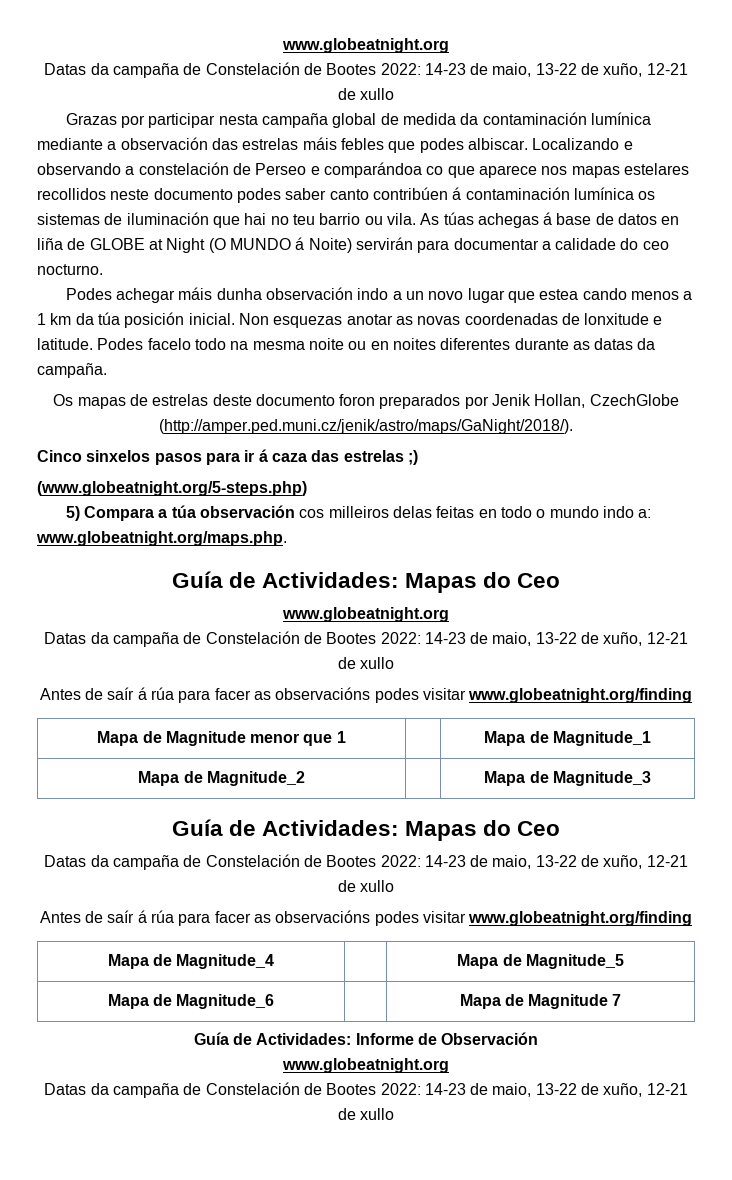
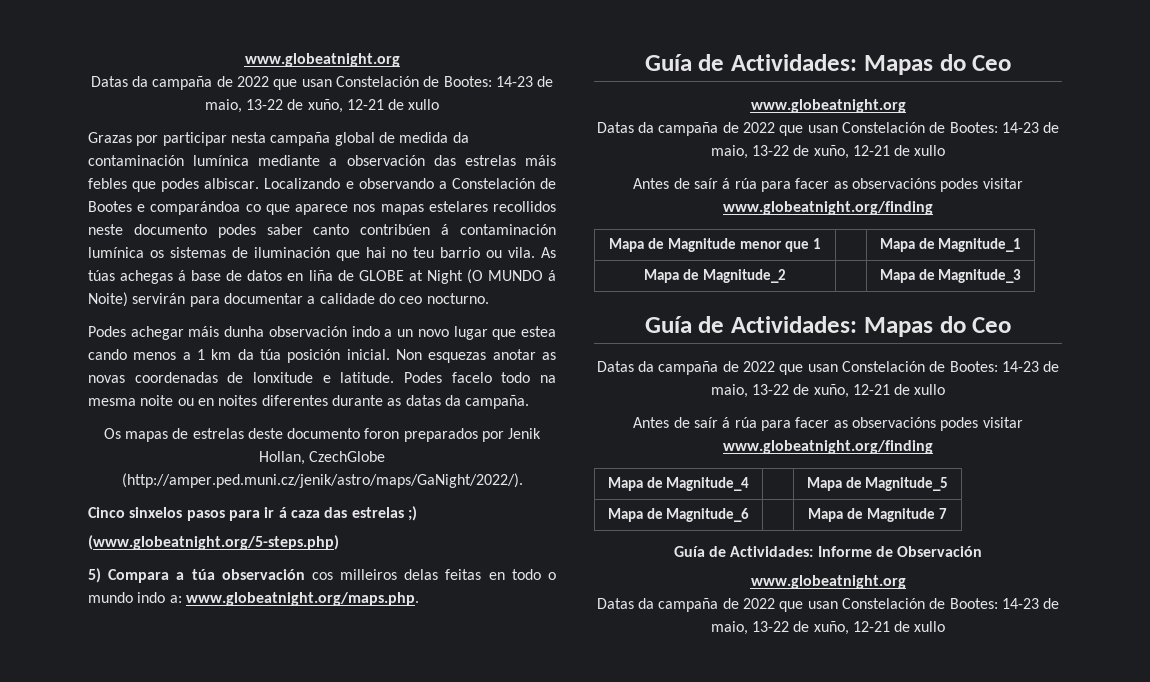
[282,38,449,53] [44,62,421,78] www.globeatnight.org // Datas da campaña de Constelación de Bootes 2022: -> [244,53,400,67] [90,76,492,90] www.globeatnight.org // Datas da campaña de 2022 que usan Constelación de Bootes:
[138,162,307,175] constelación de Perseo -> [451,178,556,189] [88,201,132,212] Constelación de Bootes
[159,419,573,434] (http://amper.ped.muni.cz/jenik/astro/maps/GaNight/2018/). -> [121,473,523,488] (http://amper.ped.muni.cz/jenik/astro/maps/GaNight/2022/).
[205,631,421,644] Constelación de Bootes 2022: -> [743,122,998,136] 2022 que usan Constelación de Bootes:
[205,854,421,867] Constelación de Bootes 2022: -> [743,361,998,375] 2022 que usan Constelación de Bootes:
[205,1082,421,1095] Constelación de Bootes 2022: -> [743,598,998,612] 2022 que usan Constelación de Bootes:

